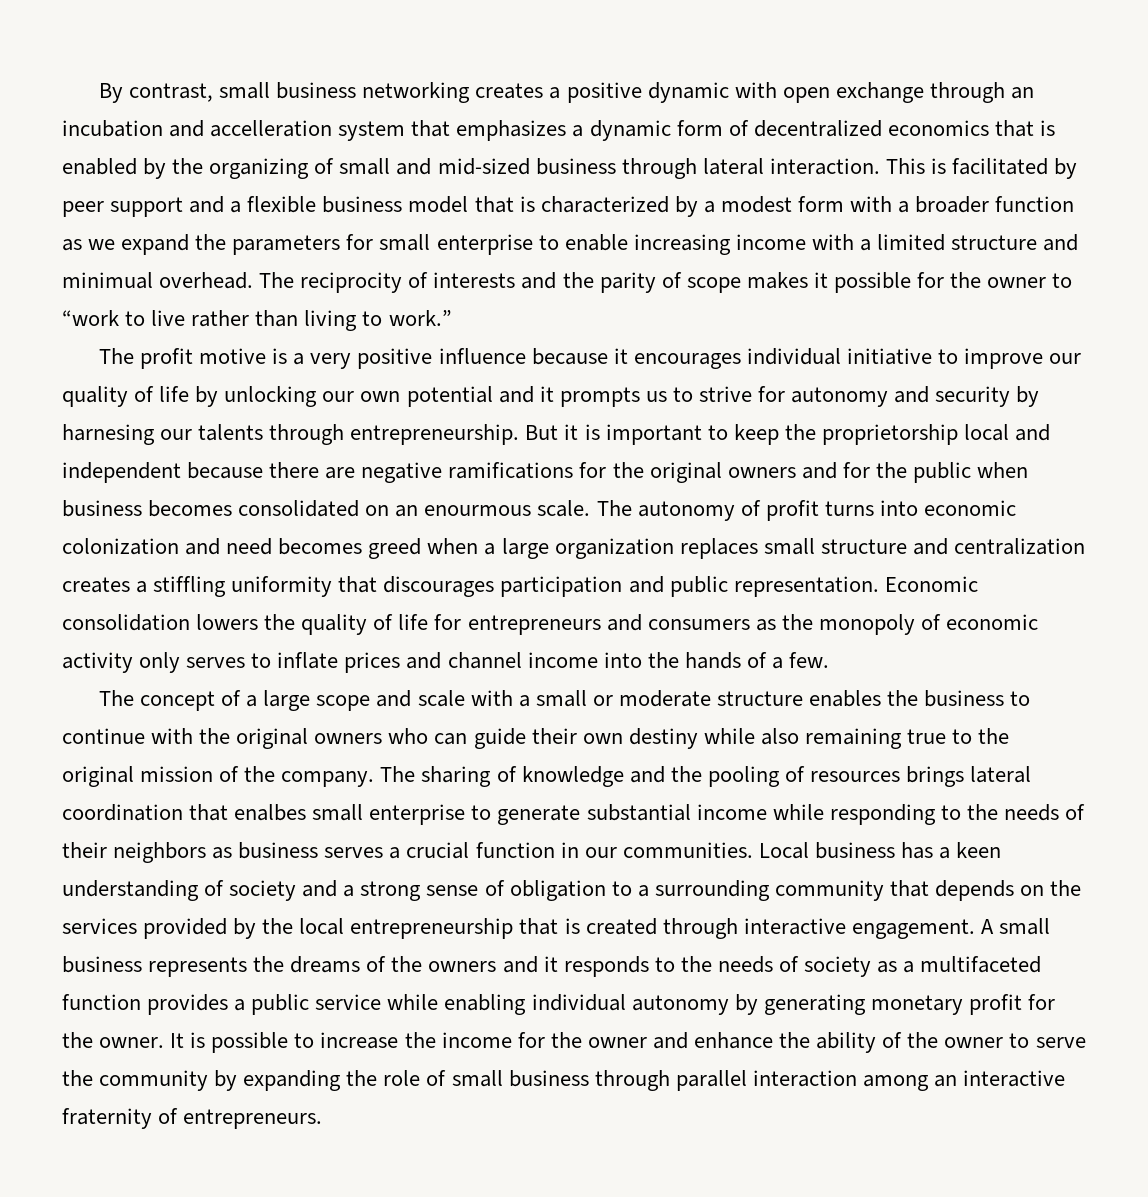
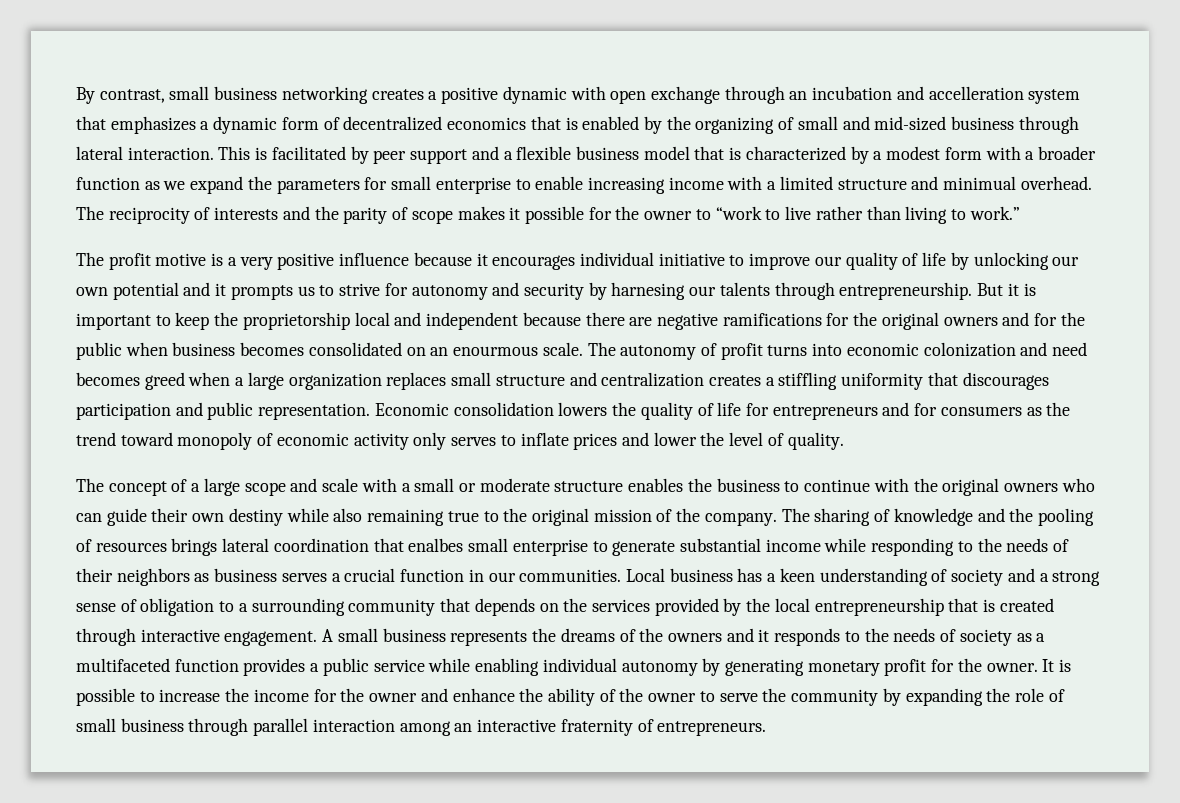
(642, 622) none -> [914,403,938,416] for
(813, 622) none -> [76,432,173,446] trend toward
[447,652,830,669] channel income into the hands of a few. -> [653,432,844,450] lower the level of quality.

